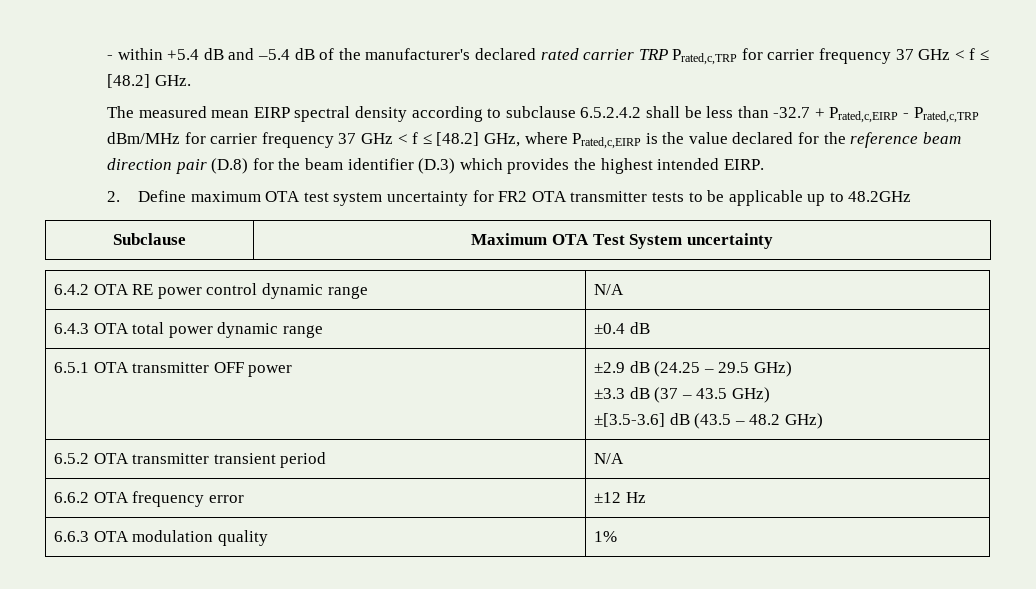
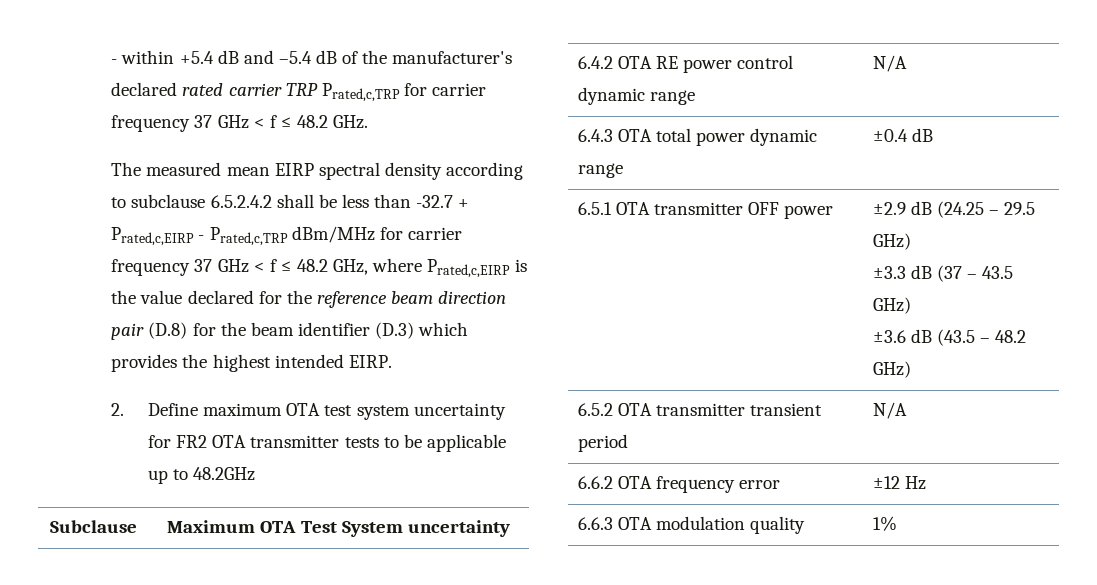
[107,74,151,88] [48.2] -> [297,115,329,128] 48.2
[436,132,480,146] [48.2] -> [297,259,329,272] 48.2
[594,413,666,427] ±[3.5-3.6] -> [872,330,906,343] ±3.6

